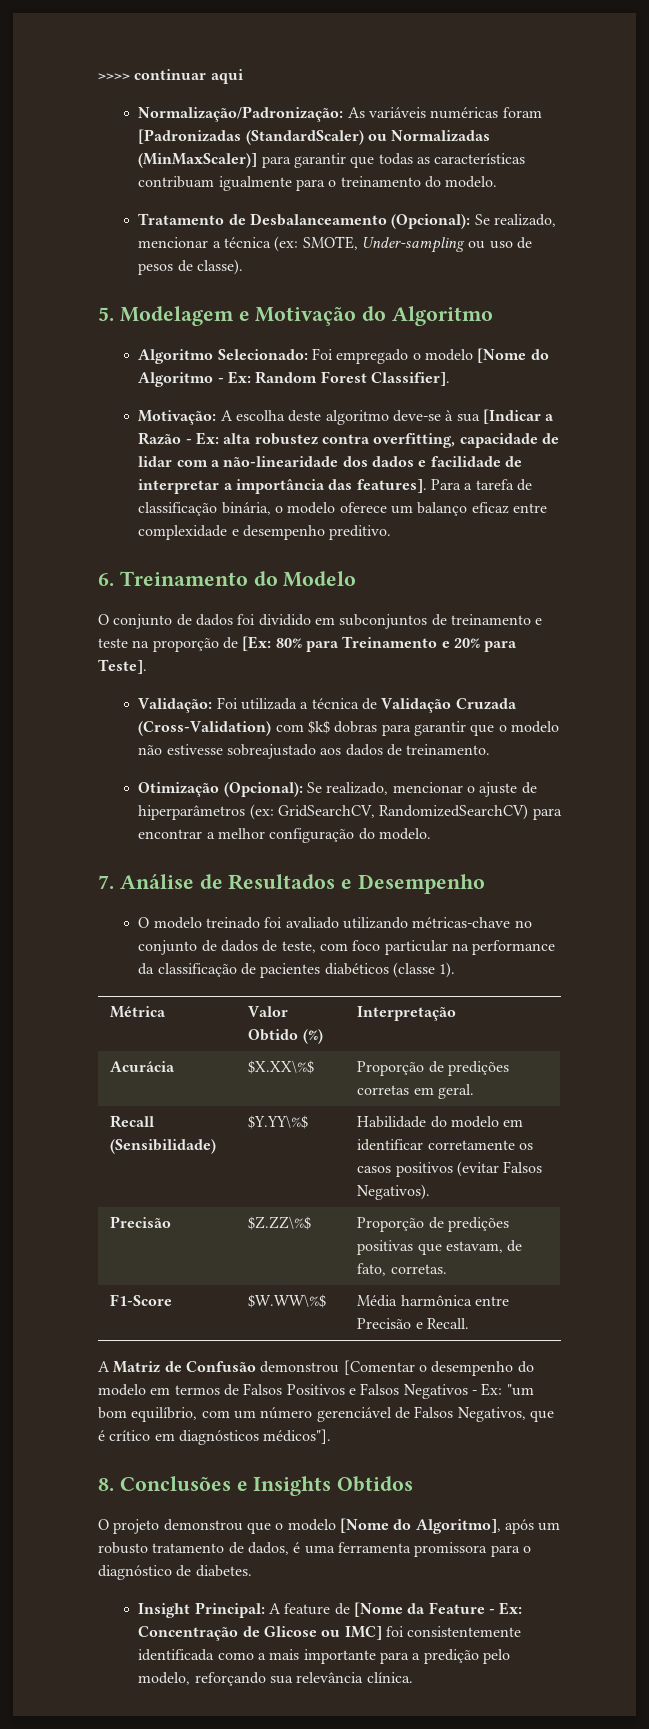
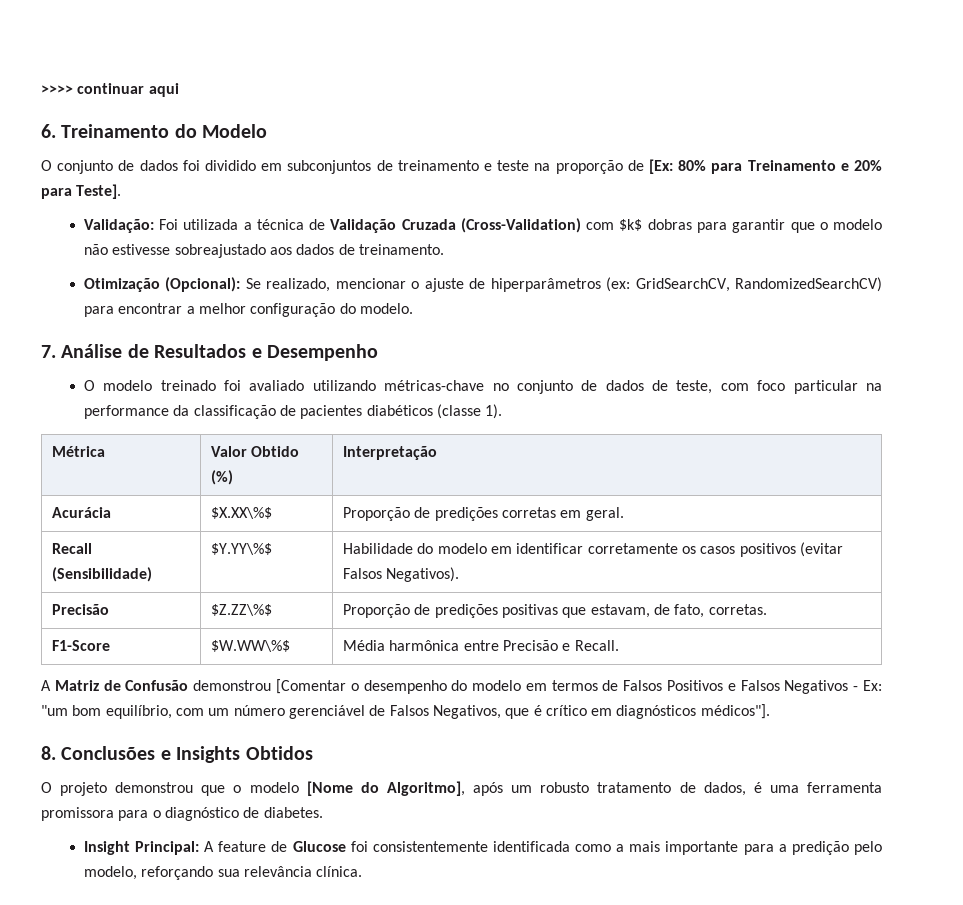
[138,106,542,122] [138,129,491,145] [138,153,526,168] [138,176,498,191] [138,213,557,229] [138,236,533,253] [138,259,244,275] [98,306,494,326] [138,348,549,364] [138,371,451,387] [138,409,555,425] [138,432,560,448] [138,456,523,467] [138,479,533,494] [138,502,548,516] [138,525,392,540] // Normalização/Padronização: As variáveis numéricas foram [Padronizadas (StandardScaler) ou Normalizadas (MinMaxScaler)] para garantir que todas as características contribuam igualmente para o treinamento do modelo. // Tratamento de Desbalanceamento (Opcional): Se realizado, mencionar a técnica (ex: SMOTE, Under-sampling ou uso de pesos de classe). // 5. Modelagem e Motivação do Algoritmo // Algoritmo Selecionado: Foi empregado o modelo [Nome do Algoritmo - Ex: Random Forest Classifier]. // Motivação: A escolha deste algoritmo deve-se à sua [Indicar a Razão - Ex: alta robustez contra overfitting, capacidade de lidar com a não-linearidade dos dados e facilidade de interpretar a importância das features]. Para a tarefa de classificação binária, o modelo oferece um balanço eficaz entre complexidade e desempenho preditivo. -> (179, 90) none
[354,1602,523,1617] [138,1626,382,1641] [Nome da Feature - Ex: Concentração de Glicose ou IMC] -> [292,841,346,852] Glucose

